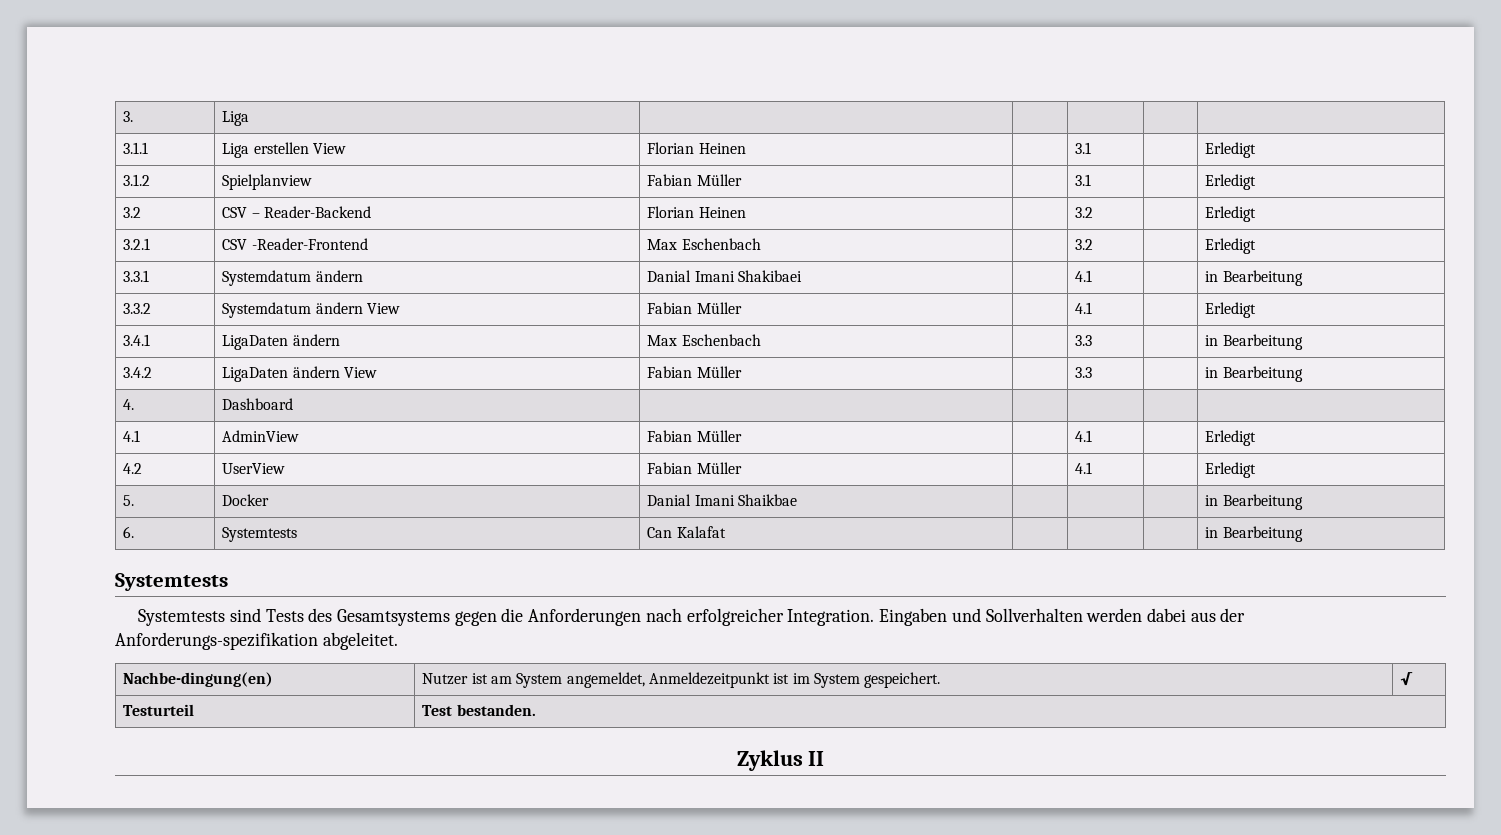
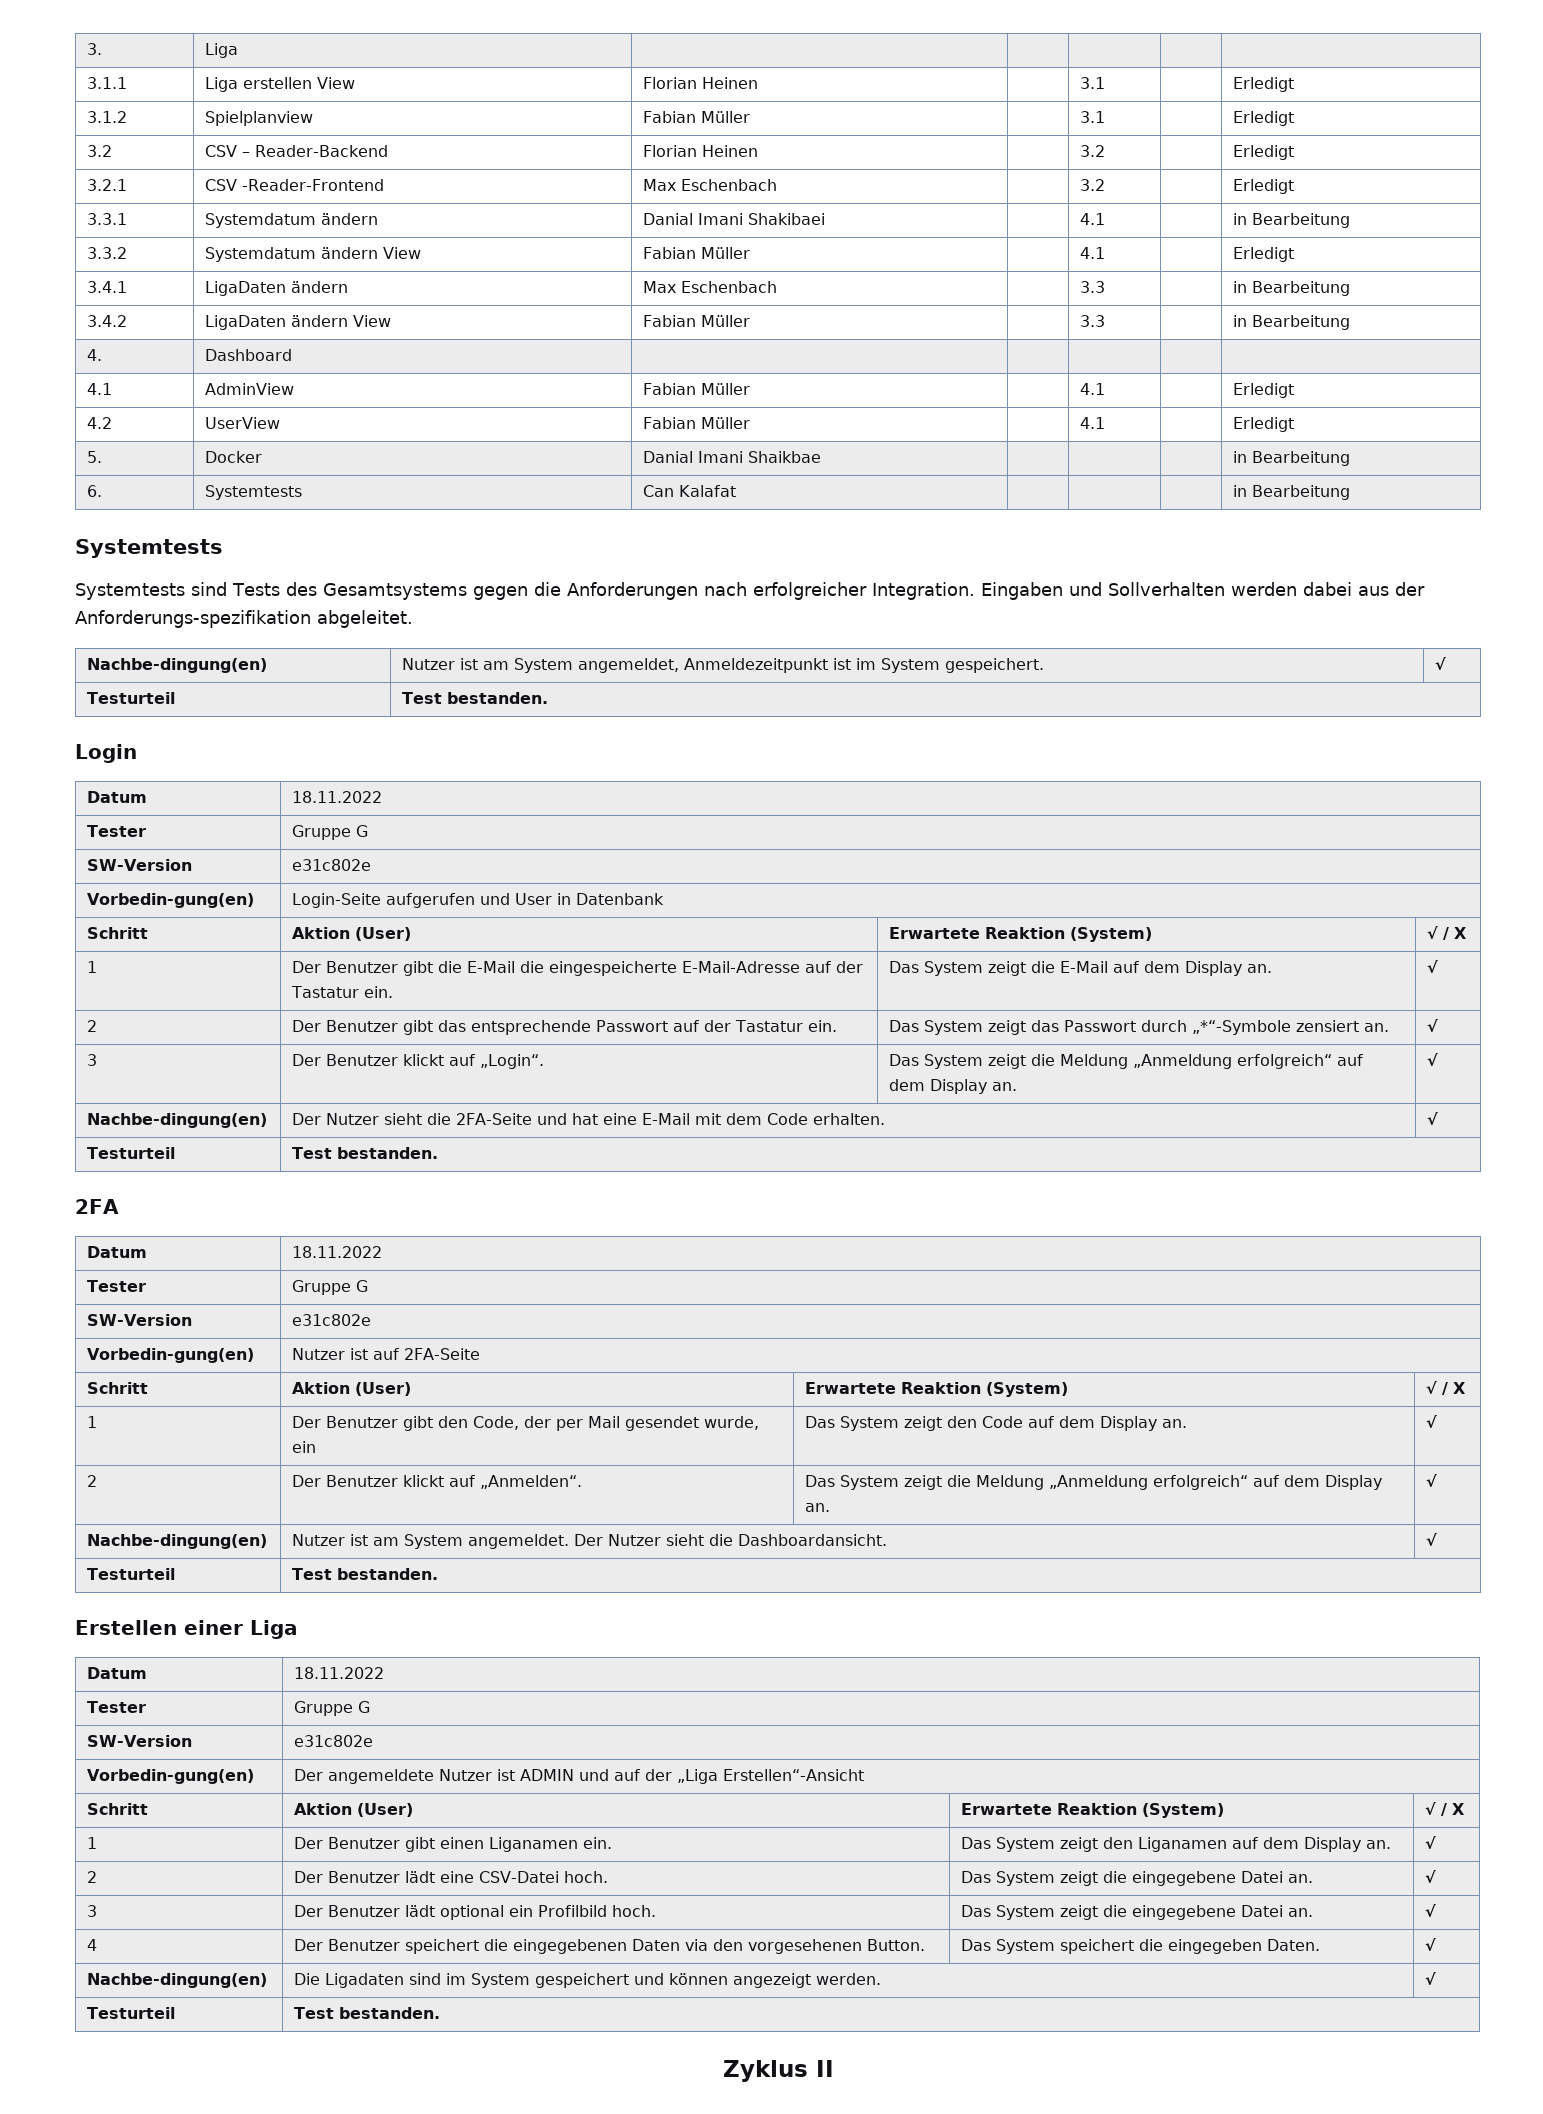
(536, 710) none -> [75,744,137,763] [87,791,148,803] [292,791,383,803] [87,825,147,837] [292,825,369,840] [87,859,193,871] [292,859,372,871] [87,893,255,908] [292,893,665,908] [87,927,149,939] [292,927,412,941] [889,927,1153,942] [1427,926,1468,940] [87,961,98,973] [292,961,864,976] [291,986,394,998] [889,961,1273,976] [1427,960,1439,973] [87,1020,98,1032] [292,1020,838,1035] [889,1020,1390,1035] [1427,1019,1439,1032] [87,1054,98,1066] [292,1054,545,1069] [889,1054,1364,1069] [889,1079,1018,1094] [1427,1053,1439,1066] [87,1113,268,1128] [292,1113,886,1125] [1427,1112,1439,1125] [87,1147,176,1159] [292,1147,439,1159] [75,1199,119,1214] [87,1246,148,1258] [292,1246,383,1258] [87,1280,147,1292] [292,1280,369,1295] [87,1314,193,1326] [292,1314,372,1326] [87,1348,255,1363] [292,1348,481,1360] [87,1382,149,1394] [292,1382,412,1396] [805,1382,1069,1397] [1426,1381,1467,1395] [87,1416,98,1428] [292,1416,760,1431] [292,1441,317,1453] [805,1416,1188,1431] [1426,1415,1438,1428] [87,1475,98,1487] [292,1475,583,1489] [805,1475,1383,1490] [805,1503,831,1512] [1426,1474,1438,1487] [87,1534,268,1549] [292,1534,888,1549] [1426,1533,1438,1546] [87,1568,176,1580] [292,1568,439,1580] [75,1620,298,1639] [87,1667,148,1679] [294,1667,385,1679] [87,1701,147,1713] [294,1701,371,1716] [87,1735,193,1747] [294,1735,374,1747] [87,1769,255,1784] [294,1769,865,1784] [87,1803,149,1815] [294,1803,414,1817] [961,1803,1225,1818] [1425,1802,1466,1816] [87,1837,98,1849] [294,1837,613,1852] [961,1837,1392,1852] [1425,1836,1437,1849] [87,1871,98,1883] [294,1871,609,1883] [961,1871,1314,1886] [1425,1870,1437,1883] [87,1905,98,1917] [294,1905,657,1920] [961,1905,1314,1920] [1425,1904,1437,1917] [87,1939,98,1951] [294,1939,926,1954] [961,1939,1321,1954] [1425,1938,1437,1951] [87,1973,268,1988] [294,1973,882,1988] [1425,1972,1437,1985] [87,2007,176,2019] [294,2007,441,2019] // Login // Datum | 18.11.2022 // Tester | Gruppe G // SW-Version | e31c802e // Vorbedin-gung(en) | Login-Seite aufgerufen und User in Datenbank // Schritt | Aktion (User) | Erwartete Reaktion (System) | √ / X // 1 | Der Benutzer gibt die E-Mail die eingespeicherte E-Mail-Adresse auf der Tastatur ein. | Das System zeigt die E-Mail auf dem Display an. | √ // 2 | Der Benutzer gibt das entsprechende Passwort auf der Tastatur ein. | Das System zeigt das Passwort durch „*“-Symbole zensiert an. | √ // 3 | Der Benutzer klickt auf „Login“. | Das System zeigt die Meldung „Anmeldung erfolgreich“ auf dem Display an. | √ // Nachbe-dingung(en) | Der Nutzer sieht die 2FA-Seite und hat eine E-Mail mit dem Code erhalten. | √ // Testurteil | Test bestanden. // 2FA // Datum | 18.11.2022 // Tester | Gruppe G // SW-Version | e31c802e // Vorbedin-gung(en) | Nutzer ist auf 2FA-Seite // Schritt | Aktion (User) | Erwartete Reaktion (System) | √ / X // 1 | Der Benutzer gibt den Code, der per Mail gesendet wurde, ein | Das System zeigt den Code auf dem Display an. | √ // 2 | Der Benutzer klickt auf „Anmelden“. | Das System zeigt die Meldung „Anmeldung erfolgreich“ auf dem Display an. | √ // Nachbe-dingung(en) | Nutzer ist am System angemeldet. Der Nutzer sieht die Dashboardansicht. | √ // Testurteil | Test bestanden. // Erstellen einer Liga // Datum | 18.11.2022 // Tester | Gruppe G // SW-Version | e31c802e // Vorbedin-gung(en) | Der angemeldete Nutzer ist ADMIN und auf der „Liga Erstellen“-Ansicht // Schritt | Aktion (User) | Erwartete Reaktion (System) | √ / X // 1 | Der Benutzer gibt einen Liganamen ein. | Das System zeigt den Liganamen auf dem Display an. | √ // 2 | Der Benutzer lädt eine CSV-Datei hoch. | Das System zeigt die eingegebene Datei an. | √ // 3 | Der Benutzer lädt optional ein Profilbild hoch. | Das System zeigt die eingegebene Datei an. | √ // 4 | Der Benutzer speichert die eingegebenen Daten via den vorgesehenen Button. | Das System speichert die eingegeben Daten. | √ // Nachbe-dingung(en) | Die Ligadaten sind im System gespeichert und können angezeigt werden. | √ // Testurteil | Test bestanden.

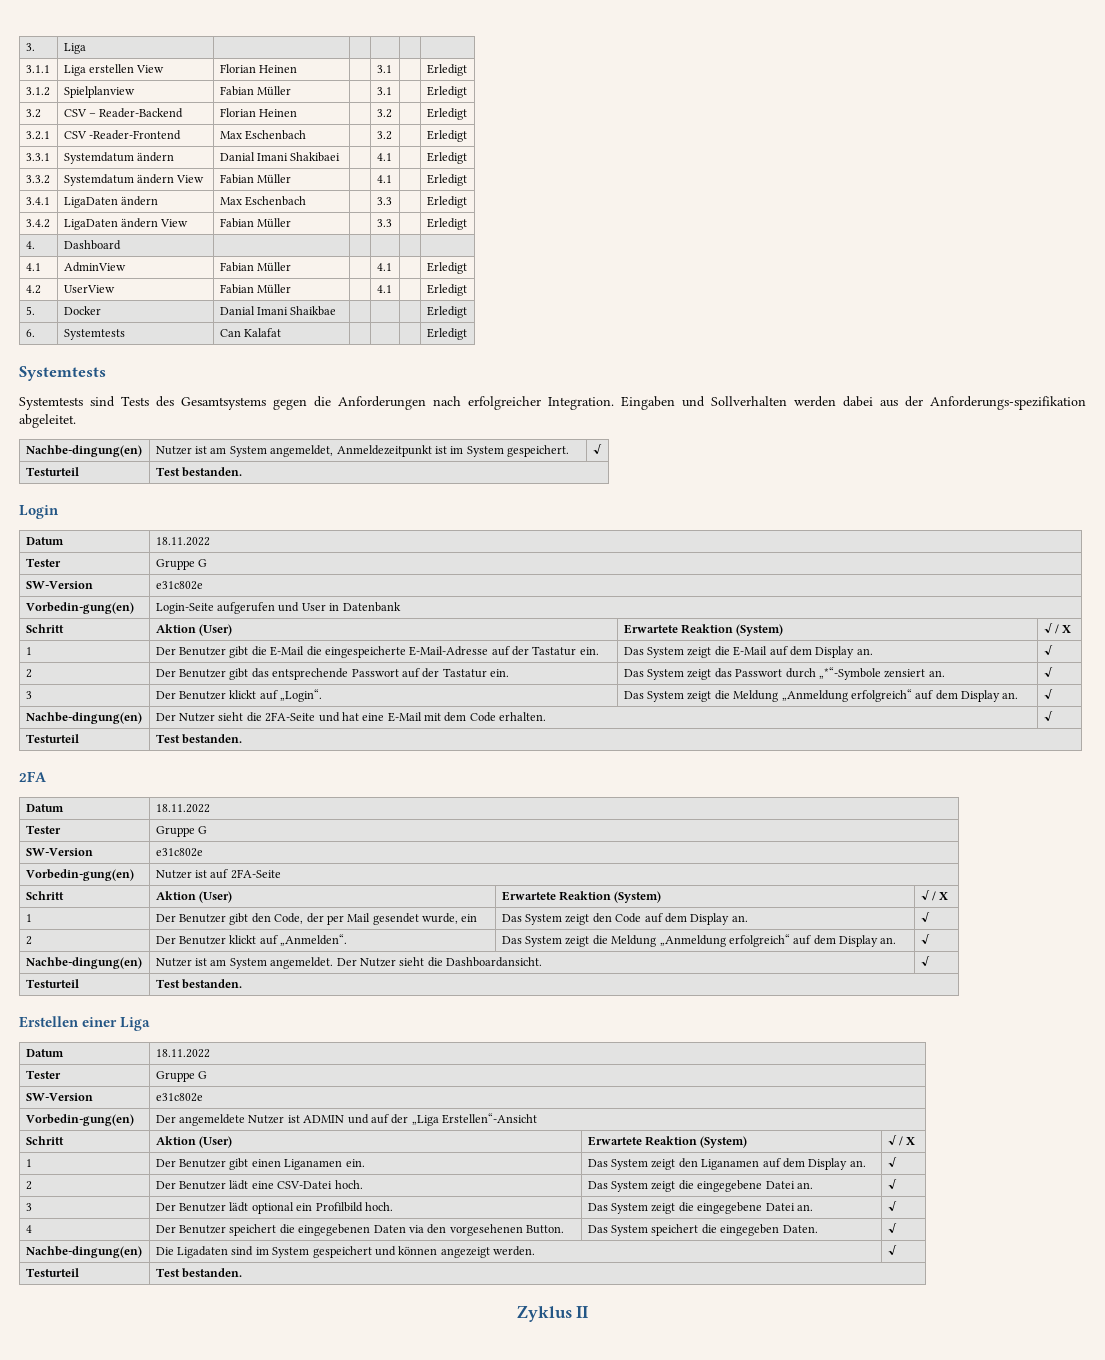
[1233,213,1351,228] in Bearbeitung -> [426,152,467,164] Erledigt
[1233,281,1351,296] in Bearbeitung -> [426,196,467,208] Erledigt
[1233,315,1351,330] in Bearbeitung -> [426,218,467,230] Erledigt
[1233,451,1351,466] in Bearbeitung -> [426,306,467,318] Erledigt
[1233,485,1351,500] in Bearbeitung -> [426,328,467,340] Erledigt

